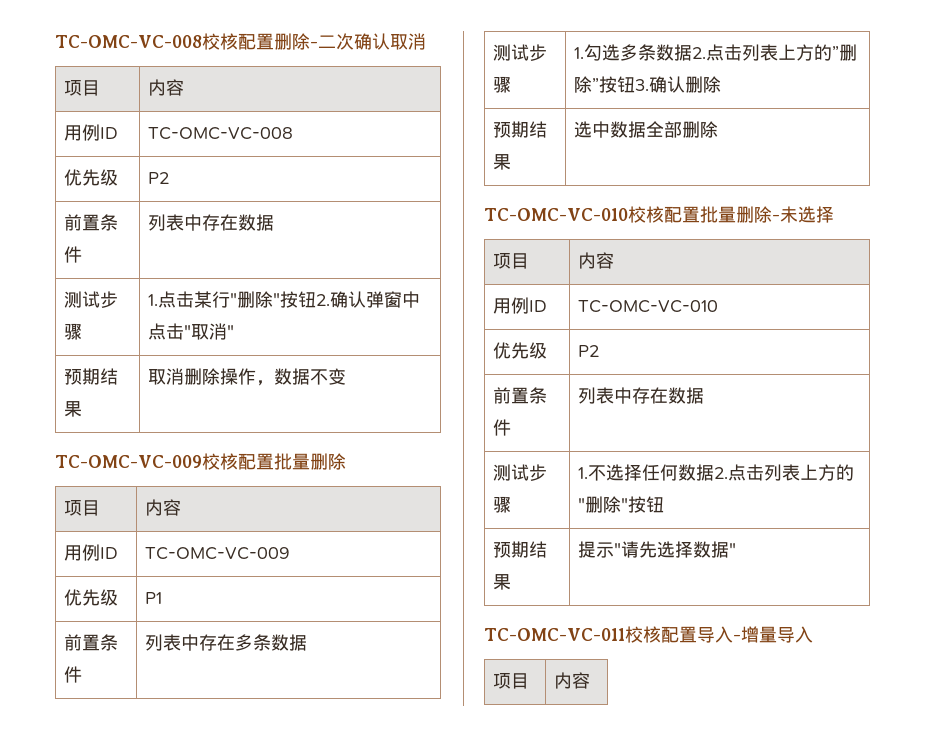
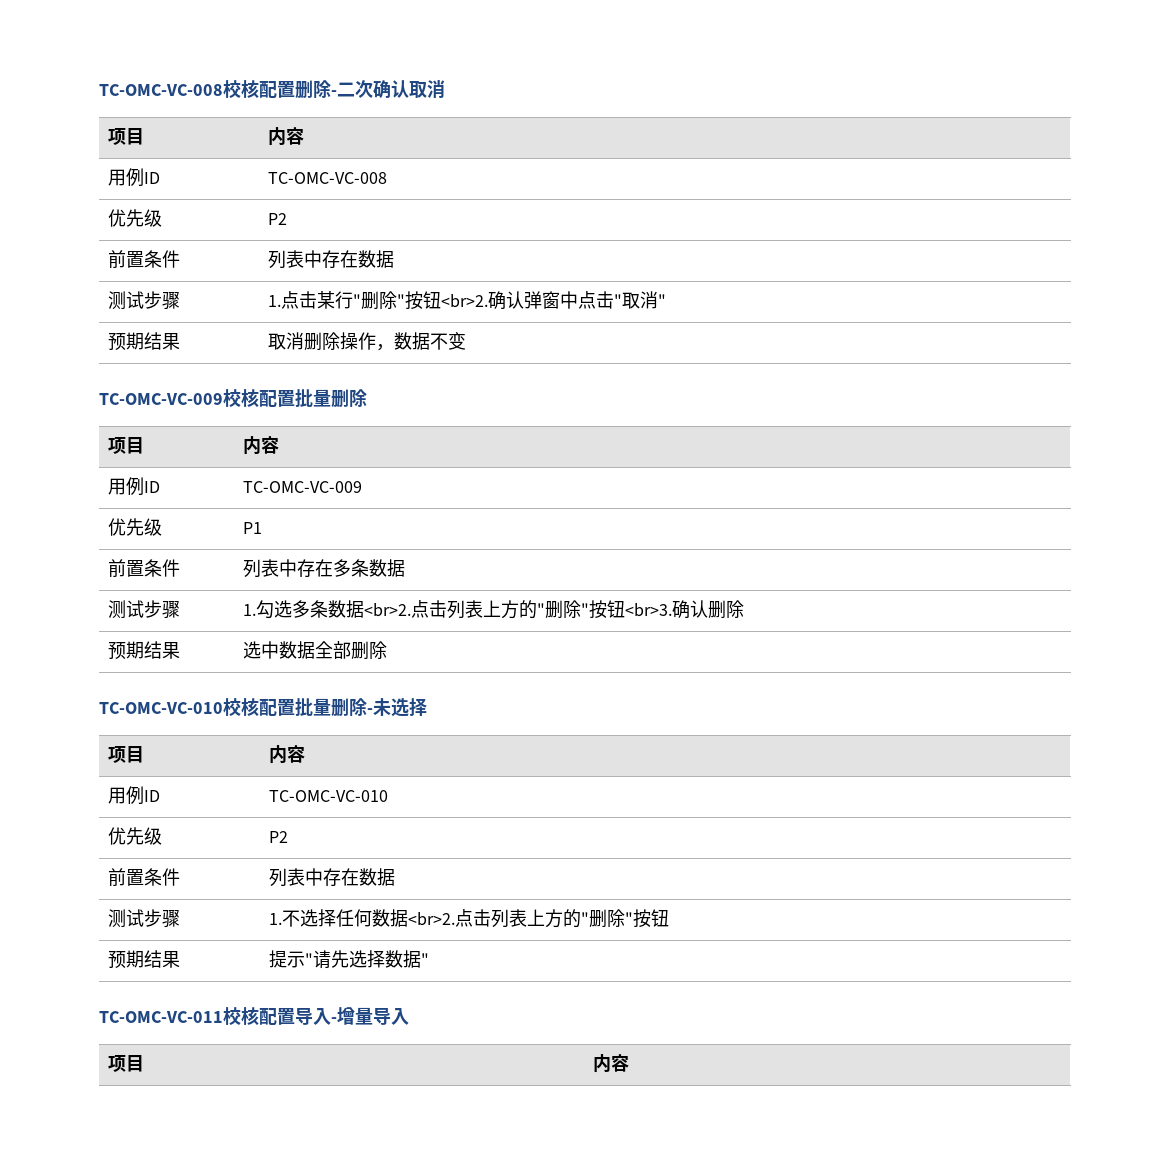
[316,294,331,306] 2. -> [440,294,488,308] <br>2.
[692,44,858,61] [574,76,650,93] 2.点击列表上方的”删除”按钮3. -> [363,600,672,619] <br>2.点击列表上方的"删除"按钮<br>3.
[714,467,729,479] 2. -> [407,912,455,926] <br>2.

